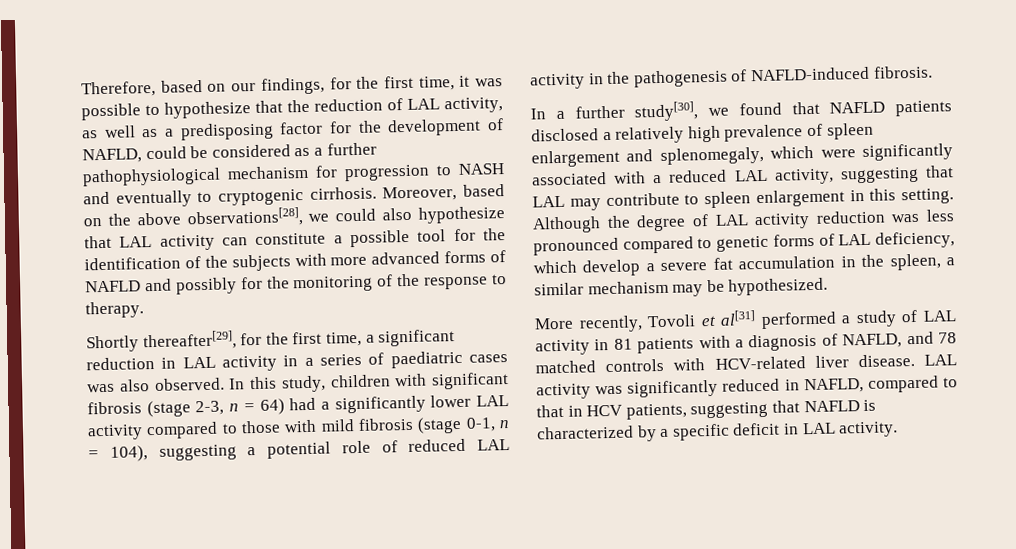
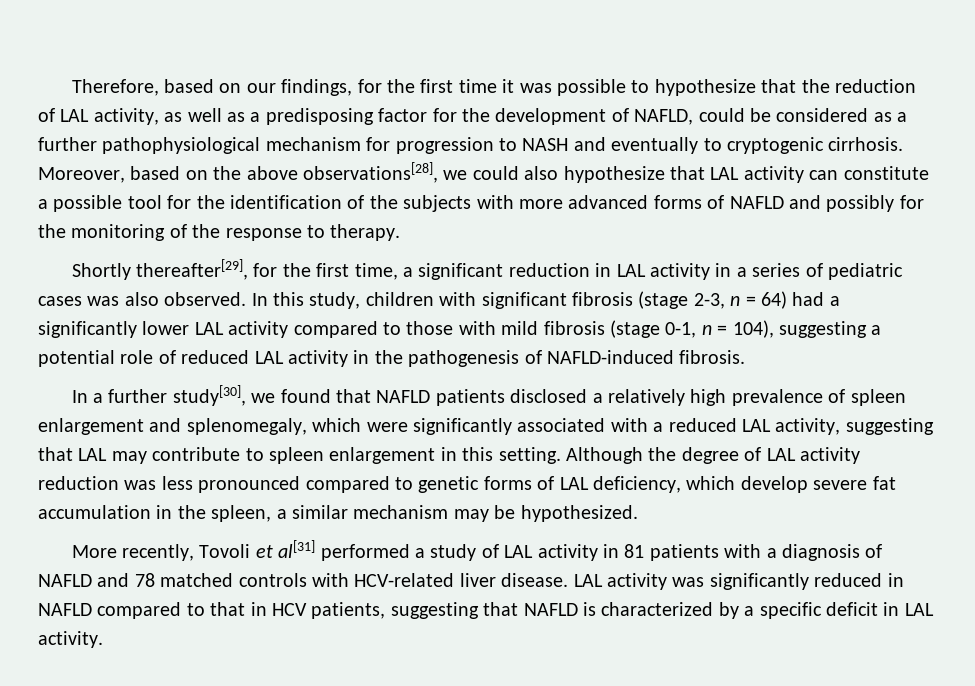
[418,76,455,91] time, -> [458,79,497,93] time
[390,350,463,369] paediatric -> [828,263,904,280] pediatric
[645,263,655,272] a -> (808, 484) none
[842,333,903,349] NAFLD, -> [38,574,92,587] NAFLD
[803,378,864,394] NAFLD, -> [38,603,92,616] NAFLD

